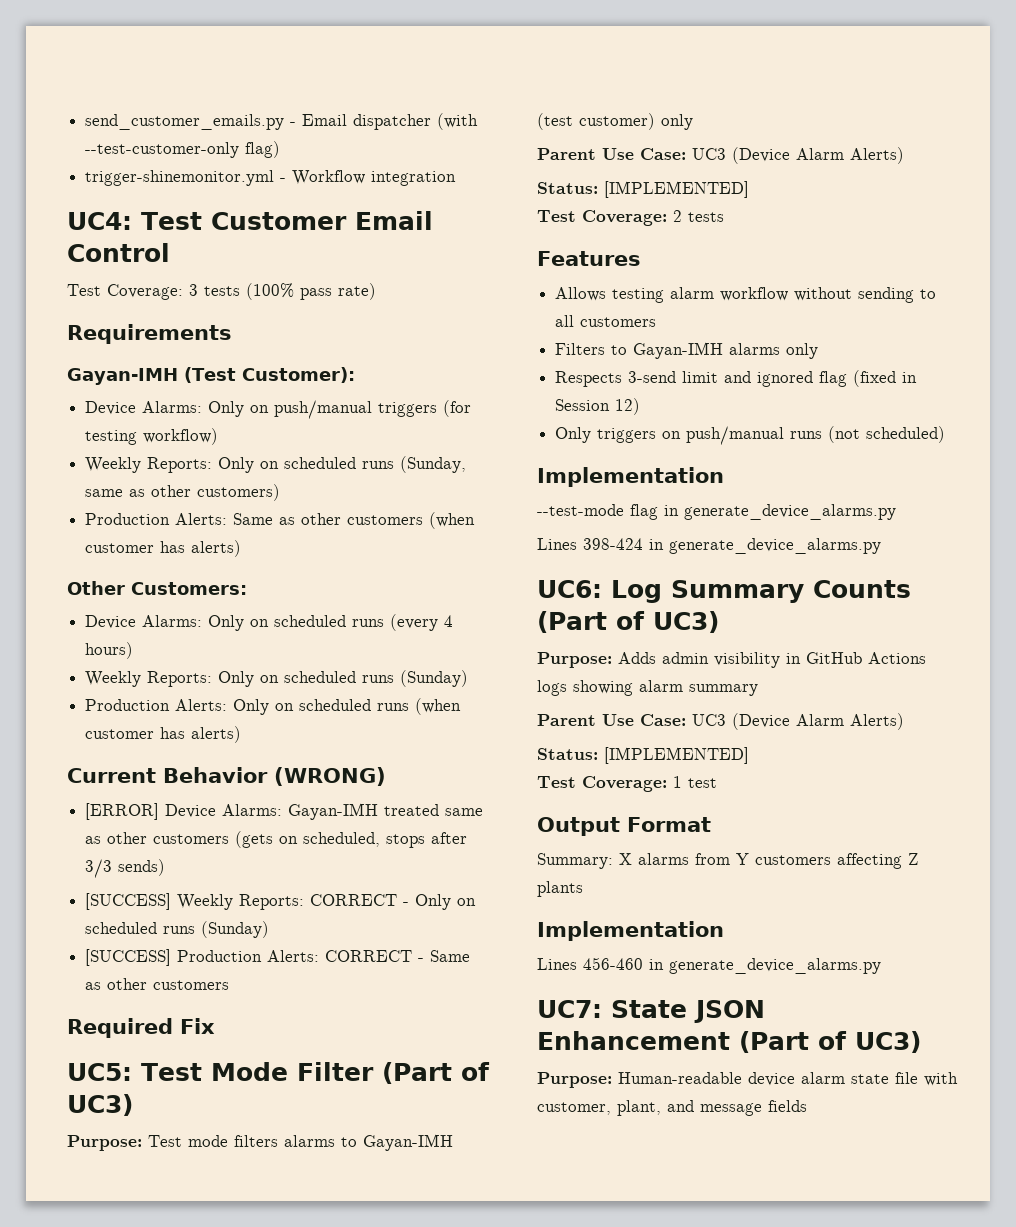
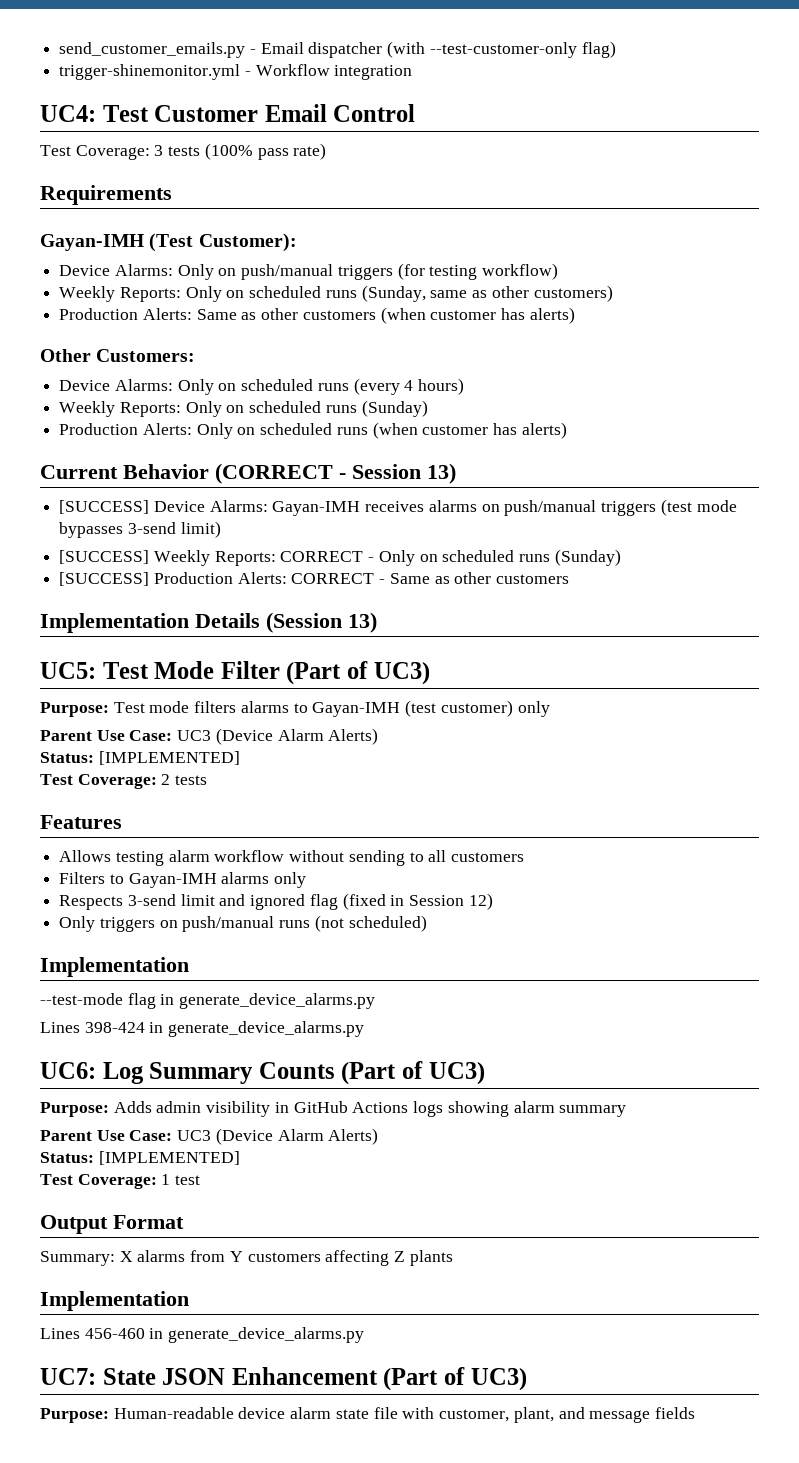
[274,767,386,786] [85,803,484,820] [85,831,468,848] [85,859,166,878] (WRONG) // [ERROR] Device Alarms: Gayan-IMH treated same as other customers (gets on scheduled, stops after 3/3 sends) -> [215,463,456,484] [59,499,737,516] [59,521,221,538] (CORRECT - Session 13) // [SUCCESS] Device Alarms: Gayan-IMH receives alarms on push/manual triggers (test mode bypasses 3-send limit)
[67,1018,215,1038] Required Fix -> [40,612,377,633] Implementation Details (Session 13)

